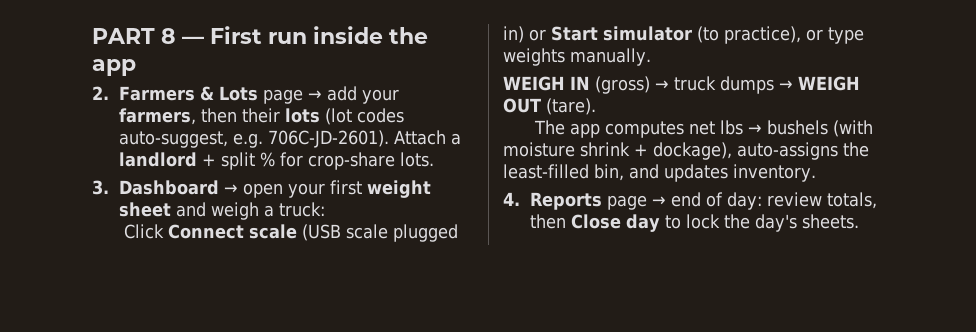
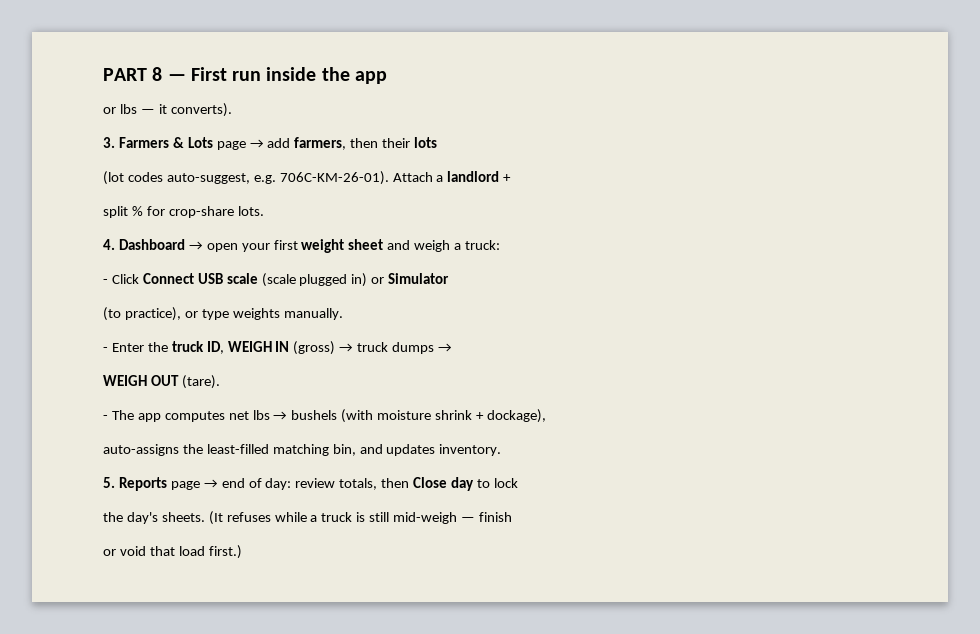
[92,86,109,100] 2. -> [103,103,232,117] [103,137,115,148] or lbs — it converts). // 3.
[362,89,400,104] your -> (291, 143) none
(321, 115) none -> (438, 142) //
[268,130,390,148] 706C-JD-2601). -> [279,171,389,185] 706C-KM-26-01).
(217, 160) none -> (512, 178) //
[92,180,109,195] 3. -> [103,239,115,250] 4.
(326, 209) none -> [103,279,108,284] -
[248,224,388,241] scale (USB scale -> [197,273,296,287] USB scale (scale
[551,26,692,41] Start simulator -> [388,273,450,284] Simulator //
(651, 57) none -> [103,341,224,354] - Enter the truck ID,
(793, 85) none -> (453, 347) //
(596, 106) none -> [103,415,108,420] -
(732, 151) none -> (546, 416) //
(589, 171) none -> [272,444,329,456] matching
[503,192,520,206] 4. -> [103,477,115,488] 5.
(721, 221) none -> (518, 483) //
(860, 221) none -> [208,511,512,525] [103,545,242,559] (It refuses while a truck is still mid-weigh — finish // or void that load first.)

